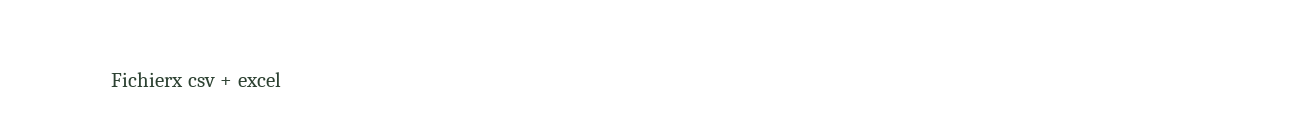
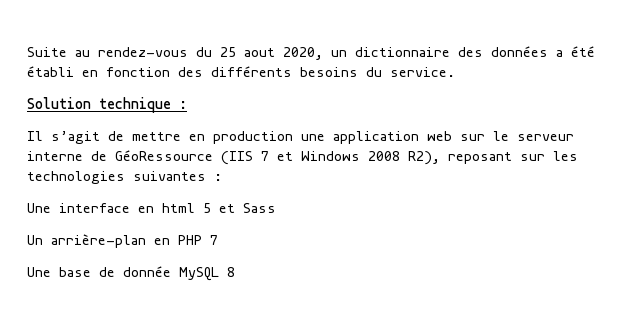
[111,72,281,87] Fichierx csv + excel -> [27,46,595,60] [27,66,455,77] [27,97,187,113] [27,131,574,144] [27,150,578,165] [27,171,222,184] [27,203,276,213] [27,234,218,248] [27,266,235,281] Suite au rendez-vous du 25 aout 2020, un dictionnaire des données a été établi en fonction des différents besoins du service. // Solution technique : // Il s’agit de mettre en production une application web sur le serveur interne de GéoRessource (IIS 7 et Windows 2008 R2), reposant sur les technologies suivantes : // Une interface en html 5 et Sass // Un arrière-plan en PHP 7 // Une base de donnée MySQL 8

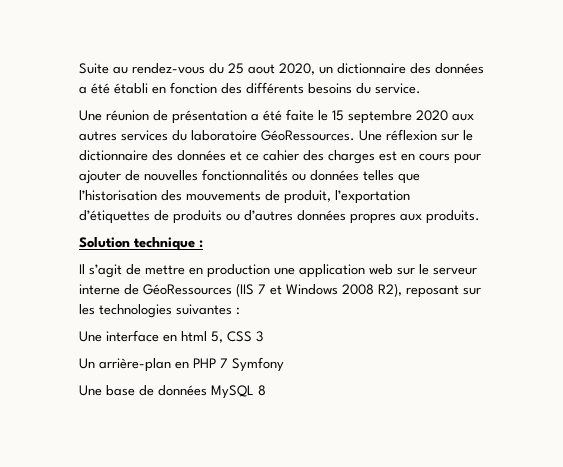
(455, 72) none -> [79,109,474,124] [79,129,473,141] [79,150,481,164] [79,169,420,184] [79,190,410,204] [79,210,480,224] // Une réunion de présentation a été faite le 15 septembre 2020 aux autres services du laboratoire GéoRessources. Une réflexion sur le dictionnaire des données et ce cahier des charges est en cours pour ajouter de nouvelles fonctionnalités ou données telles que l’historisation des mouvements de produit, l’exportation d’étiquettes de produits ou d’autres données propres aux produits.
[115,150,213,161] GéoRessource -> [143,284,232,295] GéoRessources
[203,203,276,213] 5 et Sass -> [211,331,263,343] 5, CSS 3
(218, 240) none -> [232,357,284,372] Symfony
[123,266,171,277] donnée -> [158,385,207,396] données

